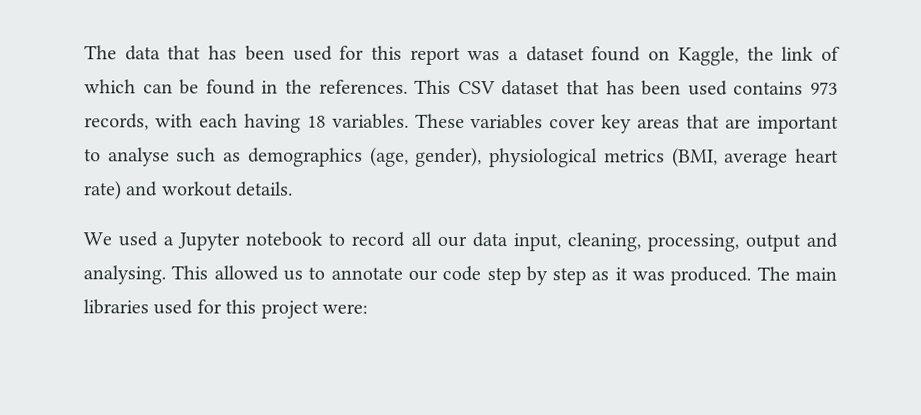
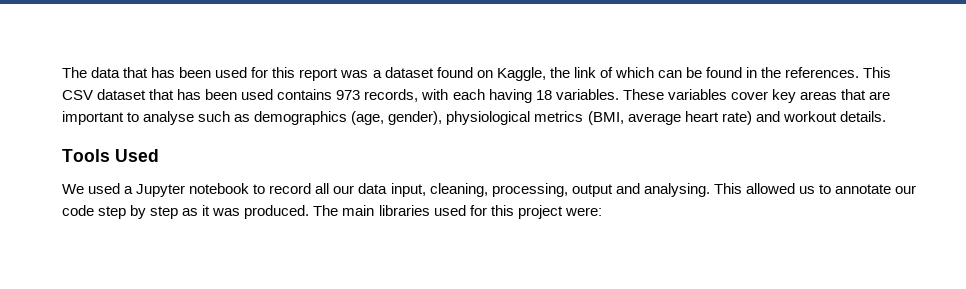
(294, 189) none -> [62,149,159,162] // Tools Used

